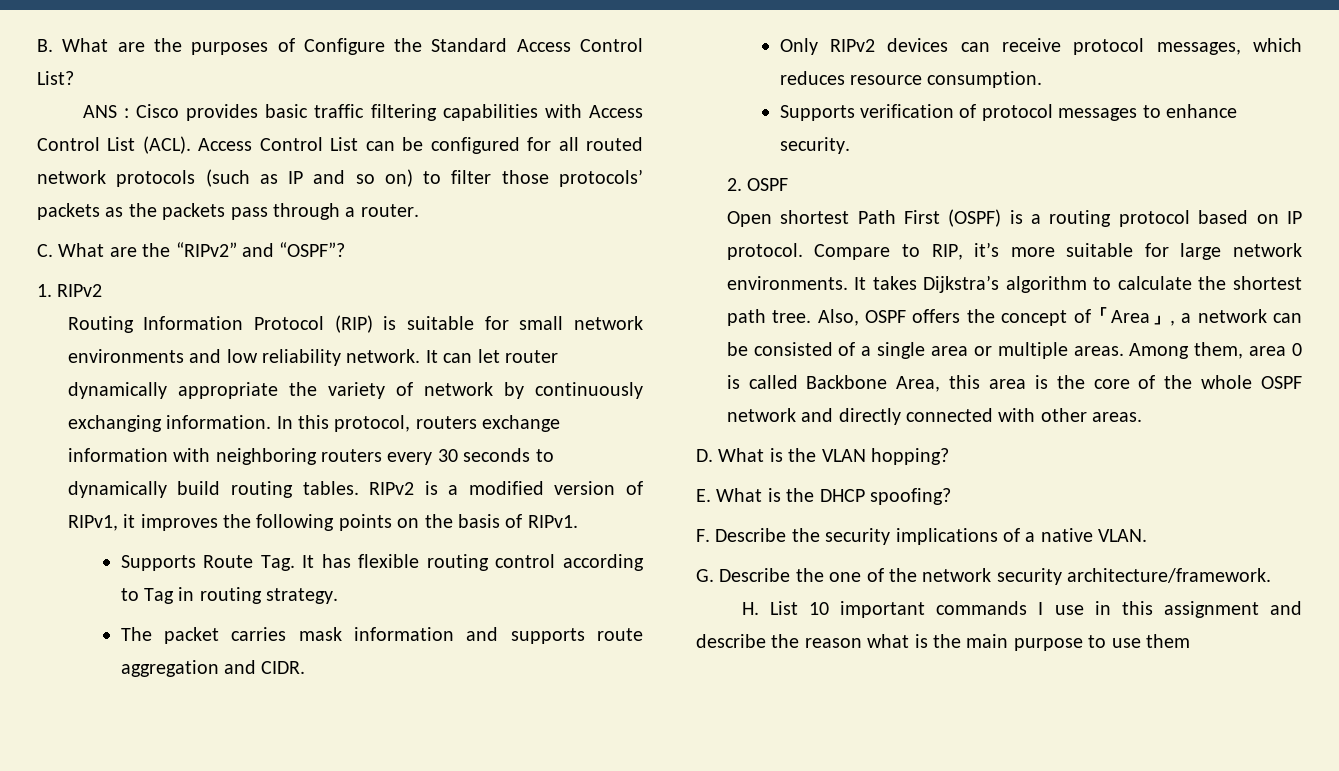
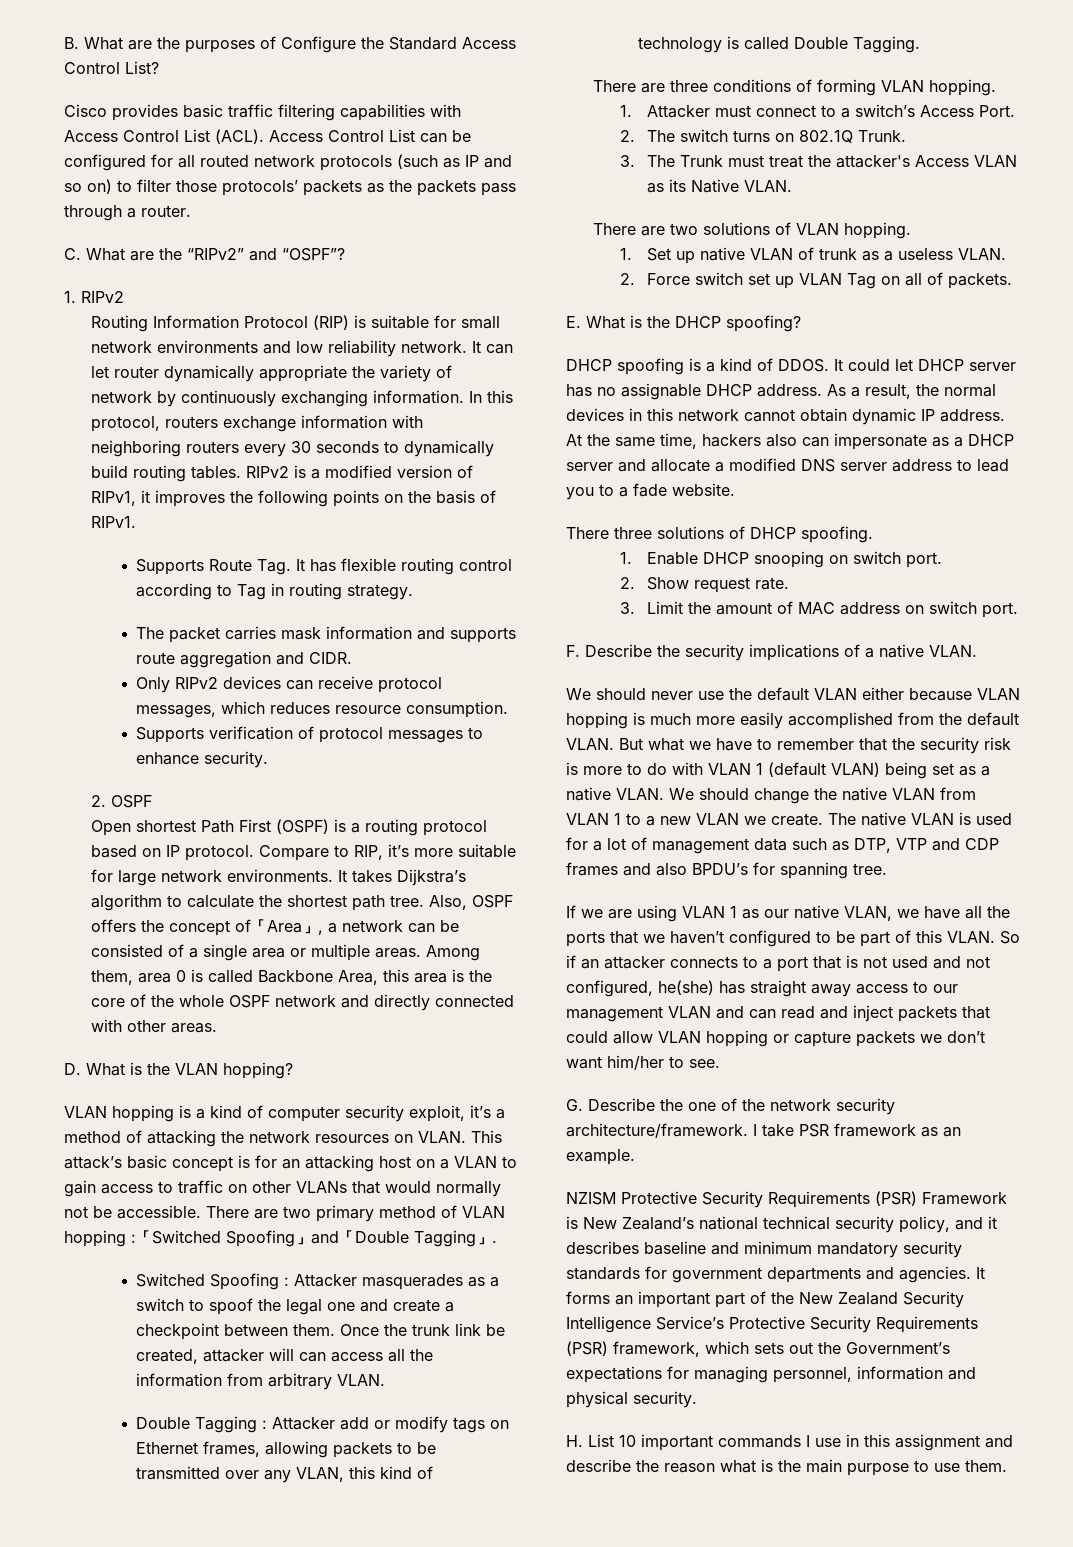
[82,105,129,118] ANS : -> (159, 67) none
(949, 456) none -> [64,1105,505,1122] [64,1130,502,1147] [64,1155,517,1172] [64,1180,501,1197] [64,1205,505,1222] [64,1230,497,1247] [135,1273,499,1290] [135,1298,454,1315] [135,1323,505,1340] [135,1348,433,1364] [135,1373,385,1390] [135,1416,509,1433] [135,1441,436,1458] [135,1466,433,1483] [637,36,920,53] [593,79,997,96] [620,104,1016,118] [620,129,907,143] [620,155,1018,168] [647,179,793,193] [593,222,912,239] [620,247,1007,264] [620,272,1013,289] // VLAN hopping is a kind of computer security exploit, it’s a method of attacking the network resources on VLAN. This attack’s basic concept is for an attacking host on a VLAN to gain access to traffic on other VLANs that would normally not be accessible. There are two primary method of VLAN hopping :「Switched Spoofing」and「Double Tagging」. // Switched Spoofing : Attacker masquerades as a switch to spoof the legal one and create a checkpoint between them. Once the trunk link be created, attacker will can access all the information from arbitrary VLAN. // Double Tagging : Attacker add or modify tags on Ethernet frames, allowing packets to be transmitted over any VLAN, this kind of technology is called Double Tagging. // There are three conditions of forming VLAN hopping. // 1. Attacker must connect to a switch’s Access Port. // 2. The switch turns on 802.1Q Trunk. // 3. The Trunk must treat the attacker's Access VLAN as its Native VLAN. // There are two solutions of VLAN hopping. // 1. Set up native VLAN of trunk as a useless VLAN. // 2. Force switch set up VLAN Tag on all of packets.
(951, 496) none -> [566,358,1016,375] [566,383,996,400] [566,408,1005,425] [566,433,1014,450] [566,458,1009,472] [566,483,735,500] [566,526,873,543] [620,551,943,568] [620,577,790,593] [620,601,1019,618] // DHCP spoofing is a kind of DDOS. It could let DHCP server has no assignable DHCP address. As a result, the normal devices in this network cannot obtain dynamic IP address. At the same time, hackers also can impersonate as a DHCP server and allocate a modified DNS server address to lead you to a fade website. // There three solutions of DHCP spoofing. // 1. Enable DHCP snooping on switch port. // 2. Show request rate. // 3. Limit the amount of MAC address on switch port.
(1148, 535) none -> [566,687,1020,701] [566,712,1019,729] [566,737,1011,754] [566,762,990,779] [566,787,976,804] [566,812,1012,826] [566,837,999,854] [566,862,887,879] [566,905,1010,922] [566,930,1020,947] [566,955,990,972] [566,980,958,997] [566,1005,990,1022] [566,1030,985,1047] [566,1055,720,1070] // We should never use the default VLAN either because VLAN hopping is much more easily accomplished from the default VLAN. But what we have to remember that the security risk is more to do with VLAN 1 (default VLAN) being set as a native VLAN. We should change the native VLAN from VLAN 1 to a new VLAN we create. The native VLAN is used for a lot of management data such as DTP, VTP and CDP frames and also BPDU’s for spanning tree. // If we are using VLAN 1 as our native VLAN, we have all the ports that we haven’t configured to be part of this VLAN. So if an attacker connects to a port that is not used and not configured, he(she) has straight away access to our management VLAN and can read and inject packets that could allow VLAN hopping or capture packets we don’t want him/her to see.
(1272, 575) none -> [753,1123,961,1137] [566,1149,635,1165] [566,1191,1007,1208] [566,1216,997,1233] [566,1241,962,1258] [566,1266,985,1283] [566,1291,964,1308] [566,1316,978,1333] [566,1341,950,1357] [566,1366,976,1383] [566,1391,697,1408] I take PSR framework as an example. // NZISM Protective Security Requirements (PSR) Framework is New Zealand’s national technical security policy, and it describes baseline and minimum mandatory security standards for government departments and agencies. It forms an important part of the New Zealand Security Intelligence Service’s Protective Security Requirements (PSR) framework, which sets out the Government’s expectations for managing personnel, information and physical security.
[1146,634,1190,648] them -> [965,1460,1007,1472] them.

